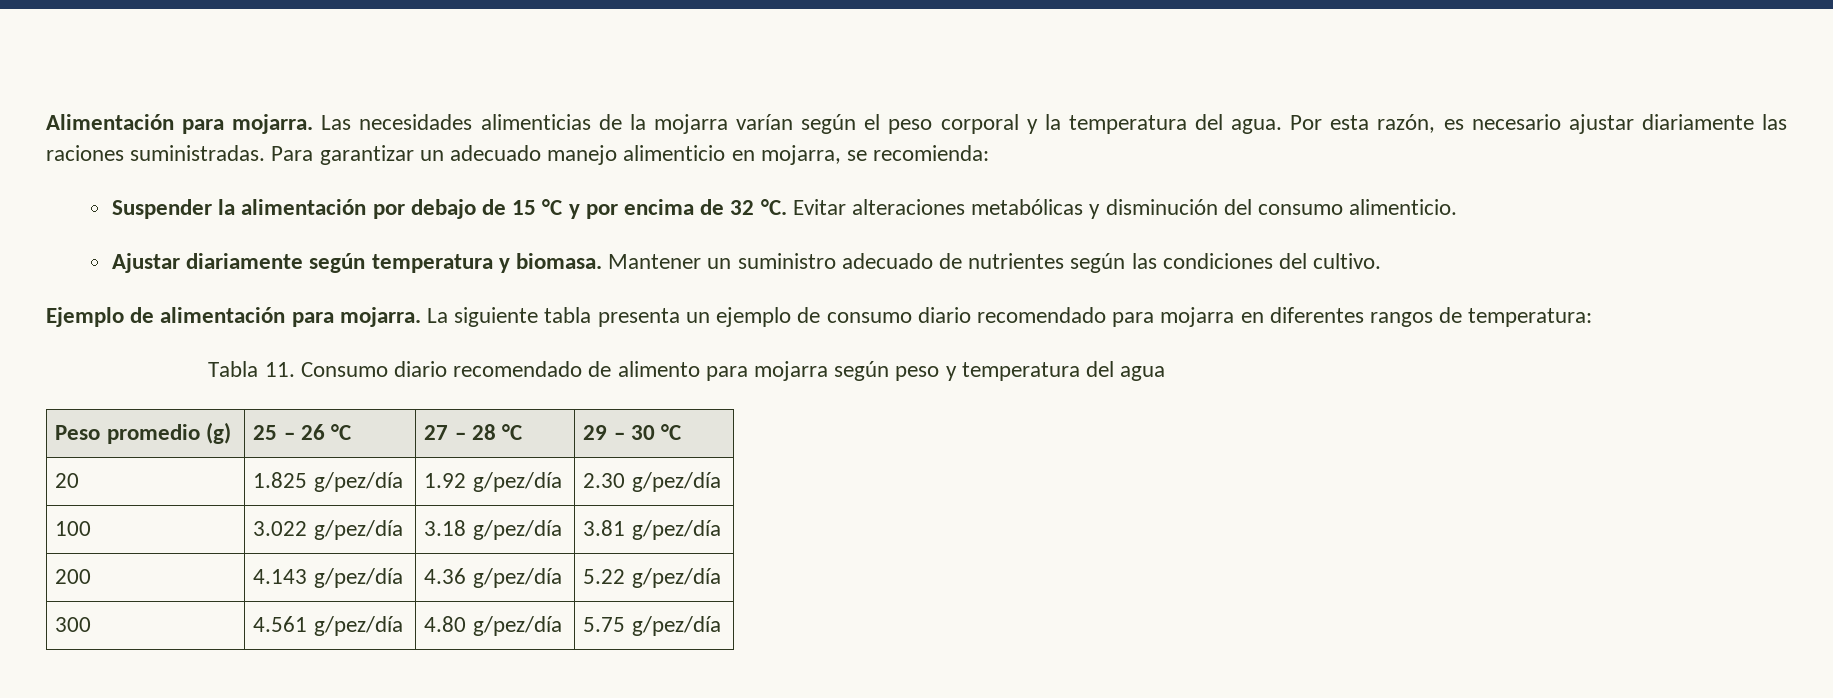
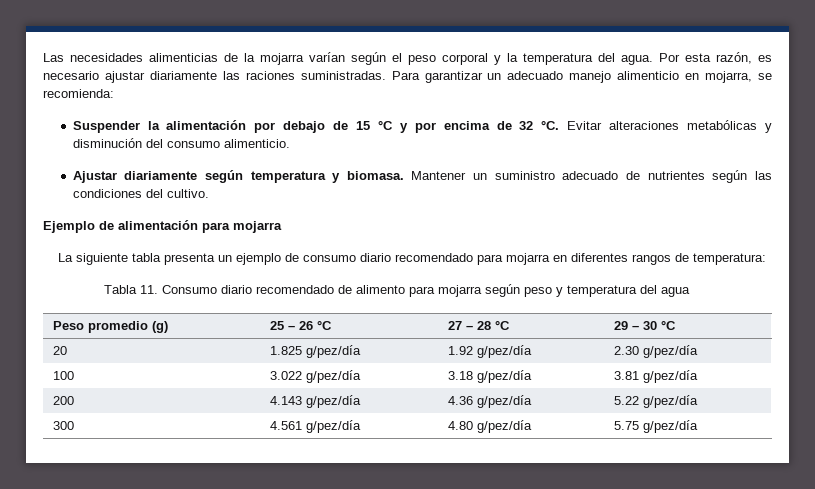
[46,114,314,134] Alimentación para mojarra. -> (43, 57) none
[339,307,421,327] mojarra. -> [233,221,282,233] mojarra //

